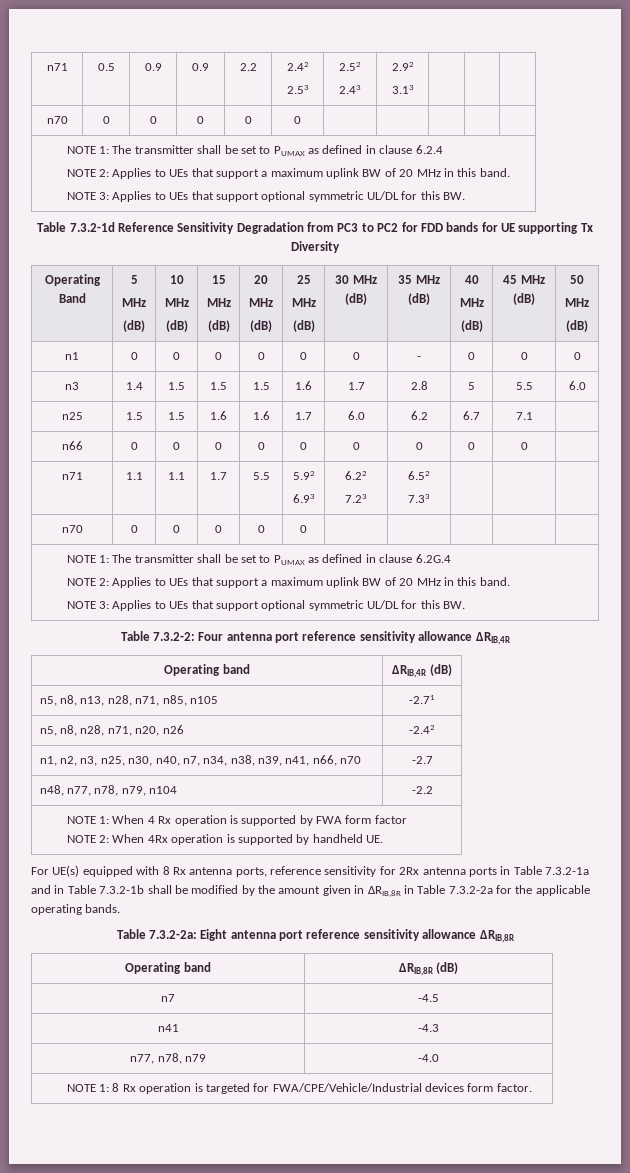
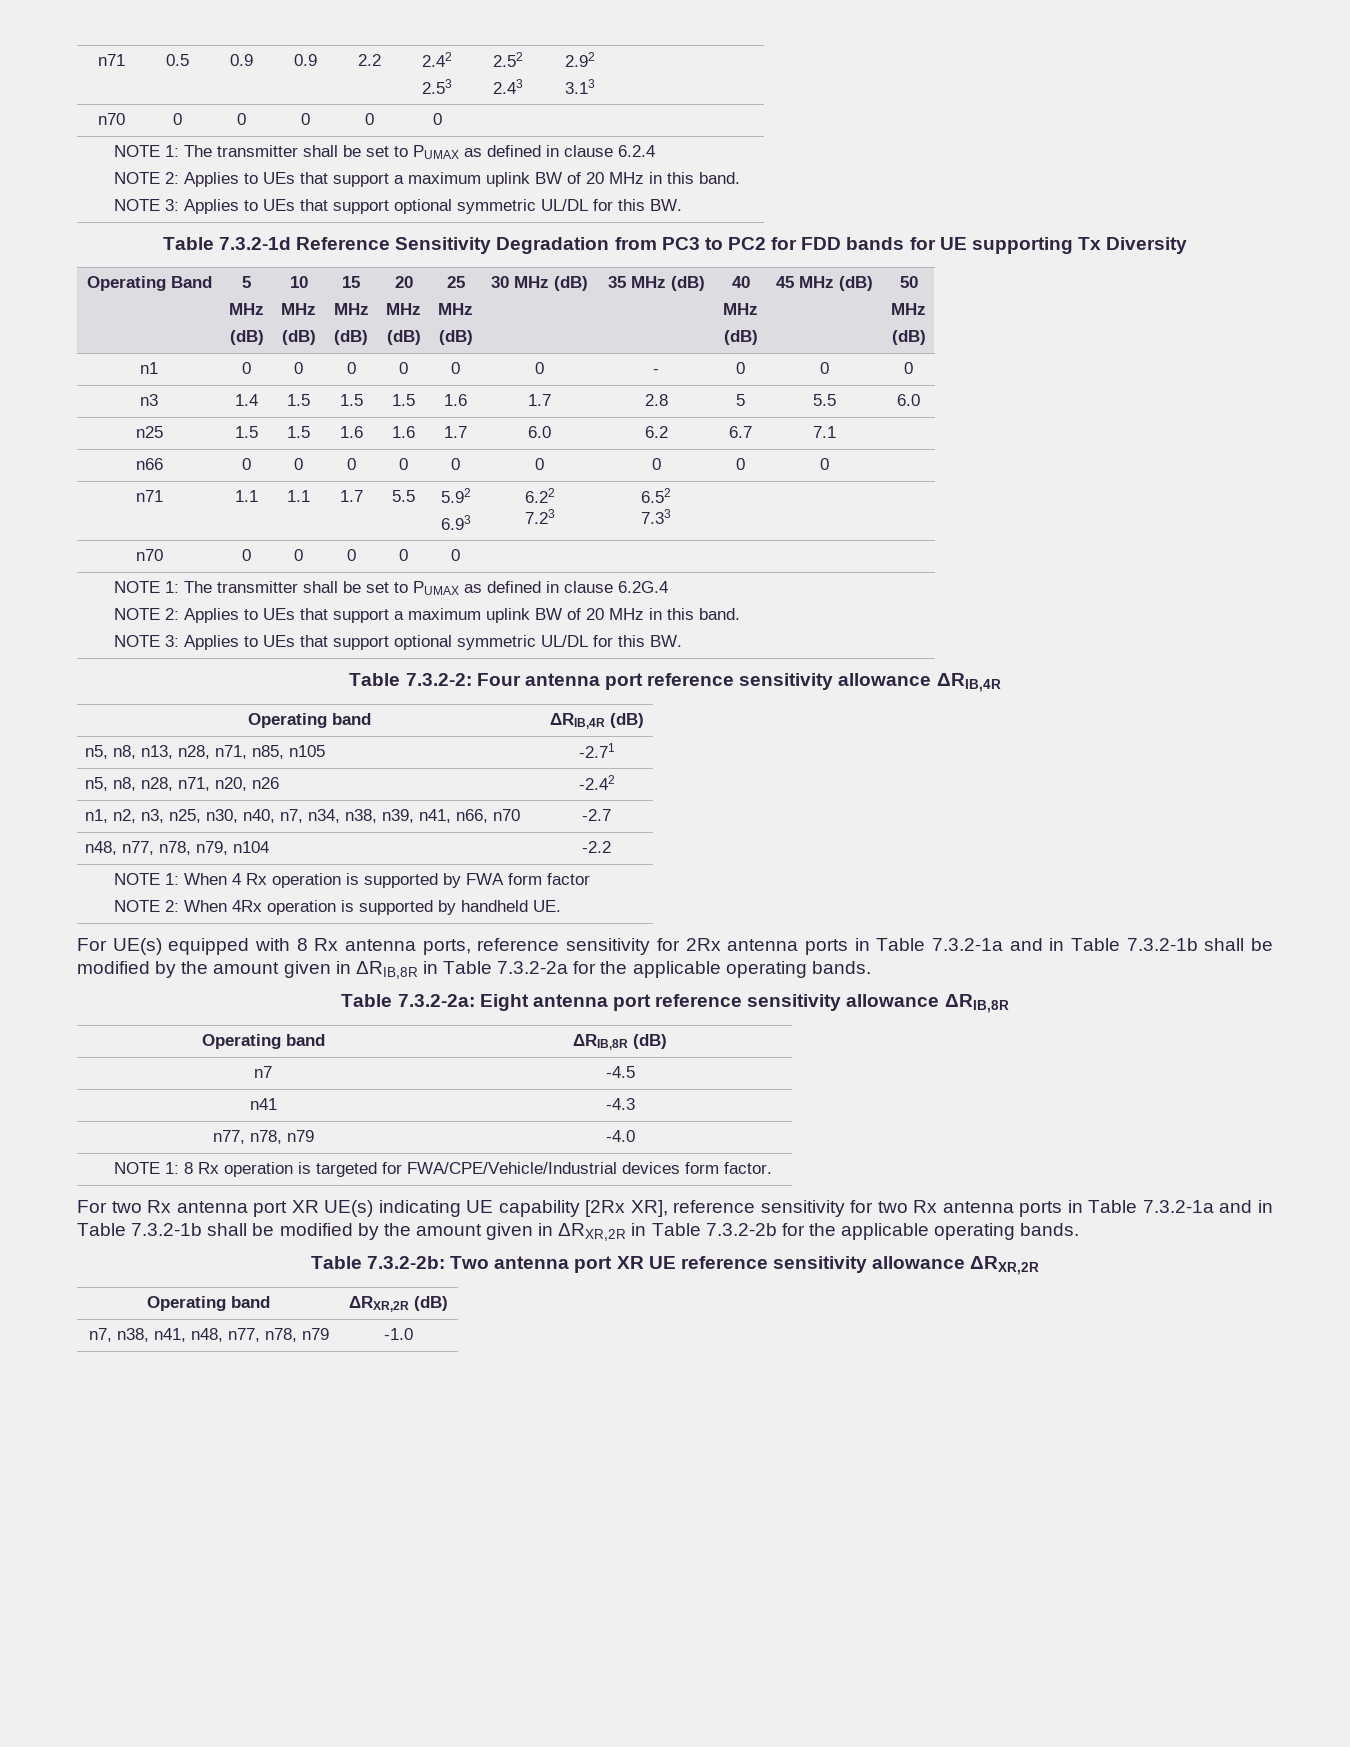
(532, 1087) none -> [77,1200,1273,1217] [77,1223,1080,1241] [310,1256,1040,1275] [147,1296,270,1311] [349,1296,448,1312] [88,1328,329,1342] [384,1328,413,1340] // For two Rx antenna port XR UE(s) indicating UE capability [2Rx XR], reference sensitivity for two Rx antenna ports in Table 7.3.2-1a and in Table 7.3.2-1b shall be modified by the amount given in ΔRXR,2R in Table 7.3.2-2b for the applicable operating bands. // Table 7.3.2-2b: Two antenna port XR UE reference sensitivity allowance ΔRXR,2R // Operating band | ΔRXR,2R (dB) // n7, n38, n41, n48, n77, n78, n79 | -1.0

